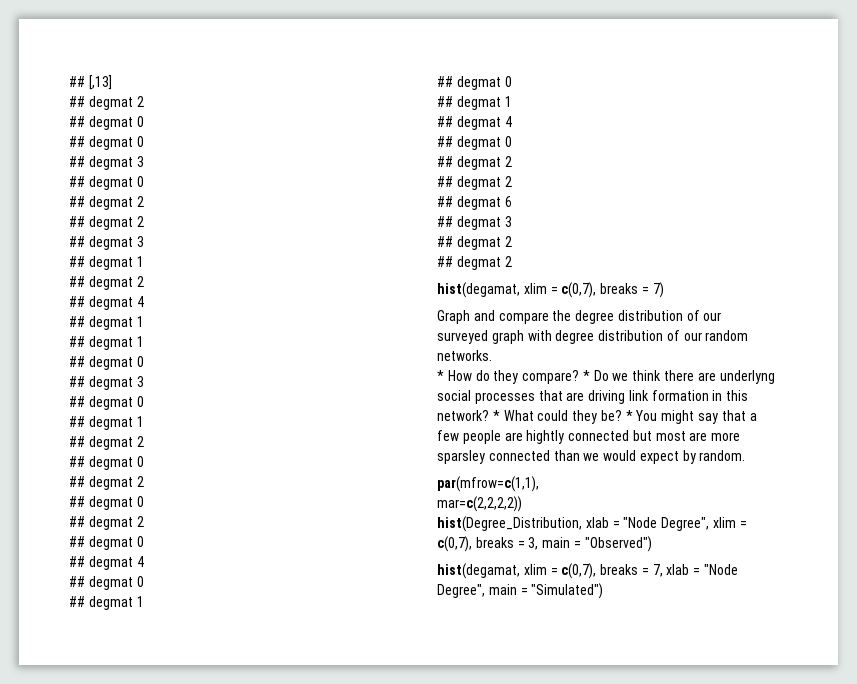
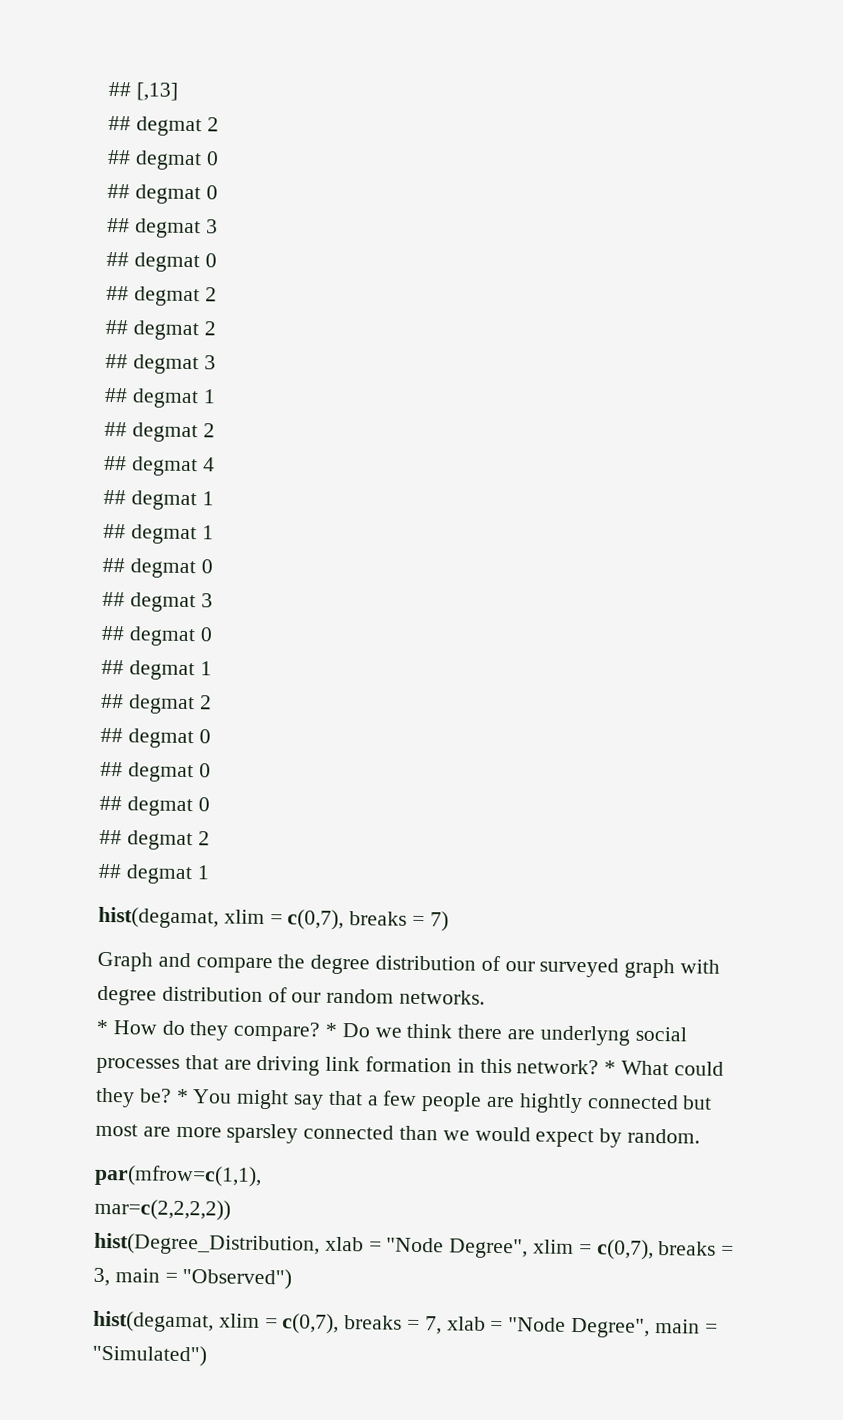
[136,476,144,487] [69,496,144,510] [69,516,144,530] [69,536,144,550] [69,556,144,570] [69,576,144,590] [69,596,144,610] [437,76,512,90] [437,96,512,110] [437,116,512,130] [437,136,512,150] [437,156,512,170] [437,176,512,190] [437,196,512,210] [437,216,512,230] [437,236,512,250] [437,256,512,270] 2 // ## degmat 0 // ## degmat 2 // ## degmat 0 // ## degmat 4 // ## degmat 0 // ## degmat 1 // ## degmat 0 // ## degmat 1 // ## degmat 4 // ## degmat 0 // ## degmat 2 // ## degmat 2 // ## degmat 6 // ## degmat 3 // ## degmat 2 // ## degmat 2 -> [198,763,211,778] [99,795,210,817] [99,829,210,851] [98,863,210,885] 0 // ## degmat 0 // ## degmat 2 // ## degmat 1

